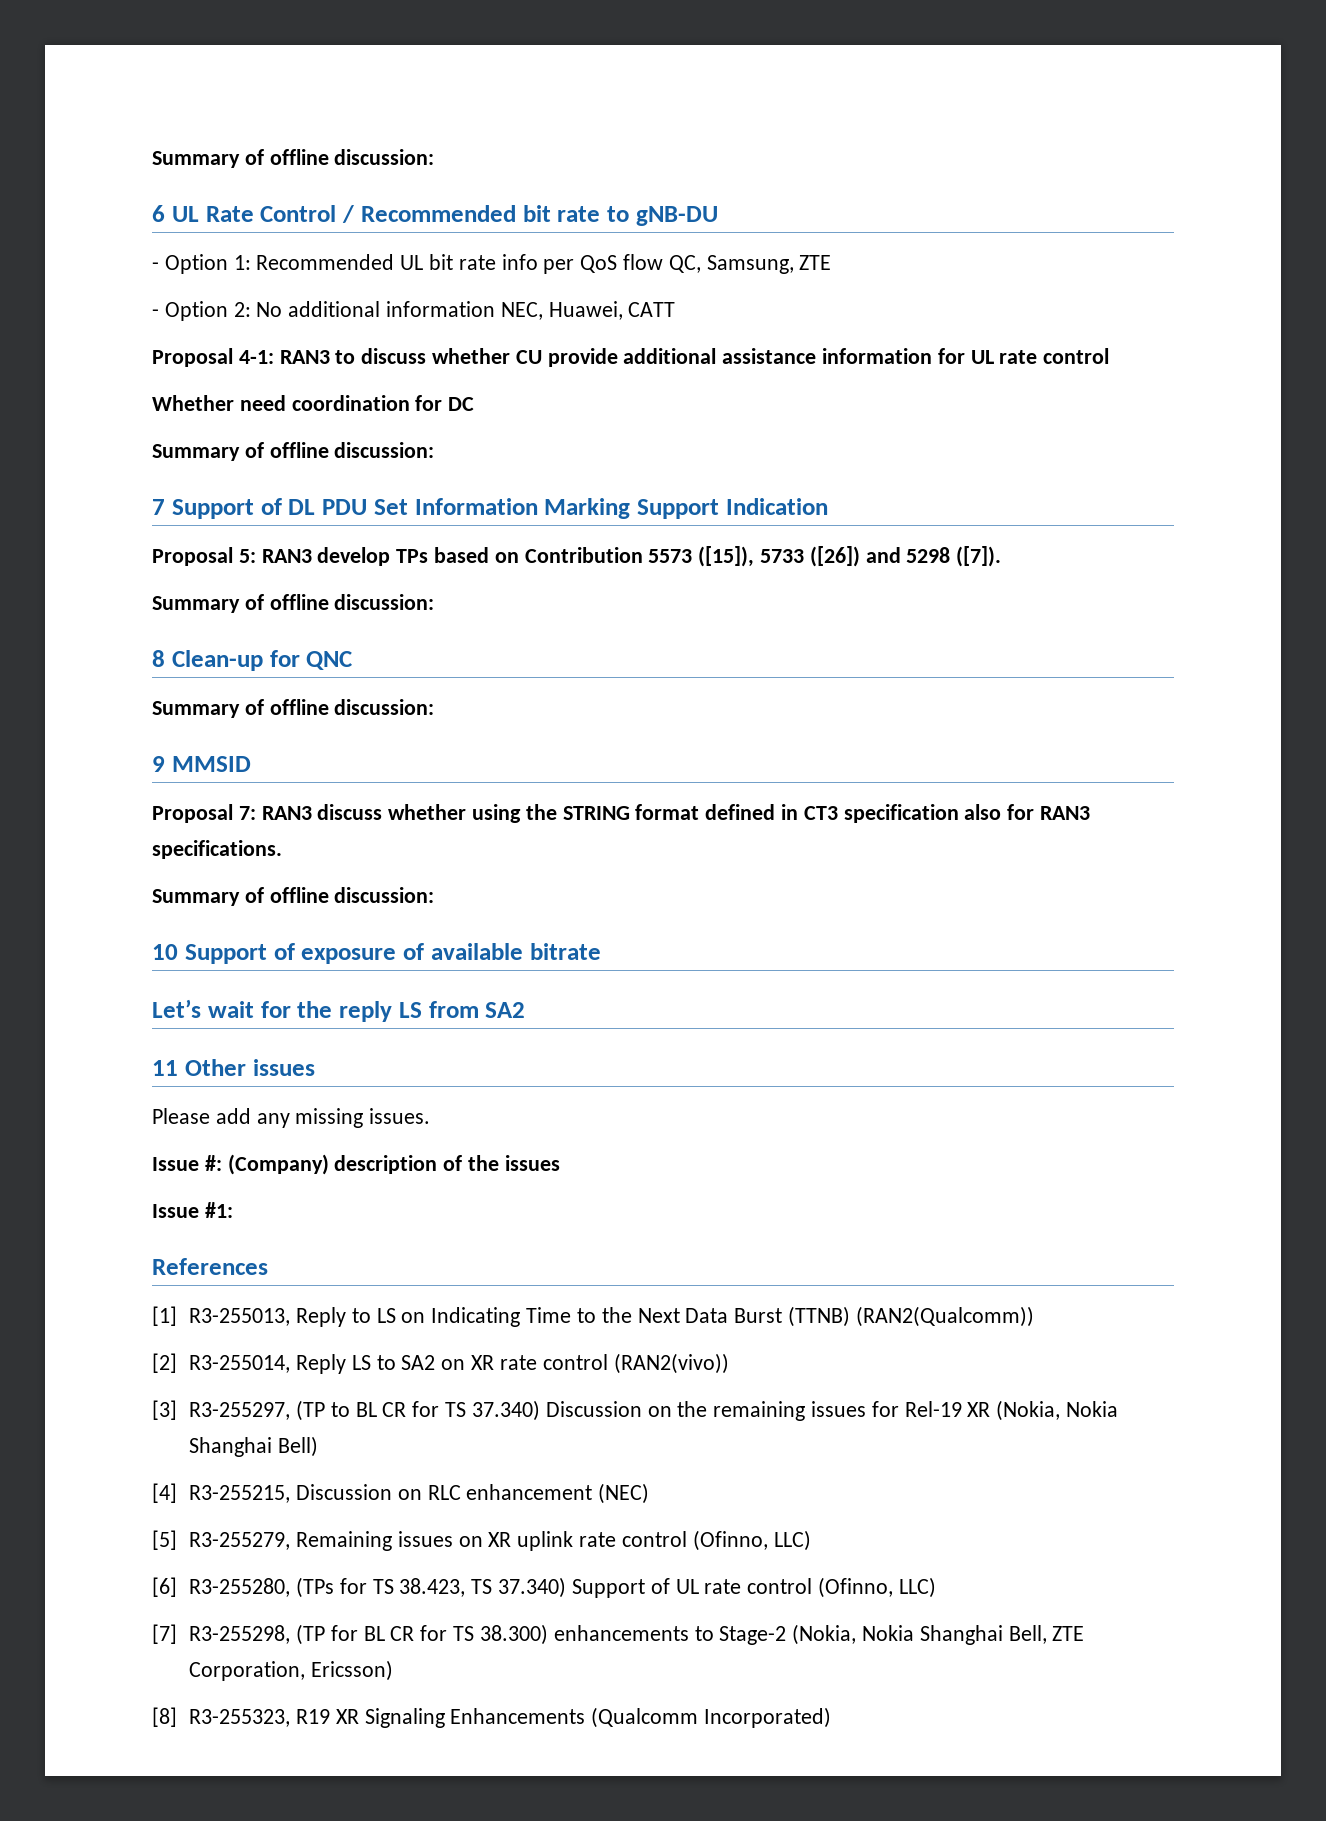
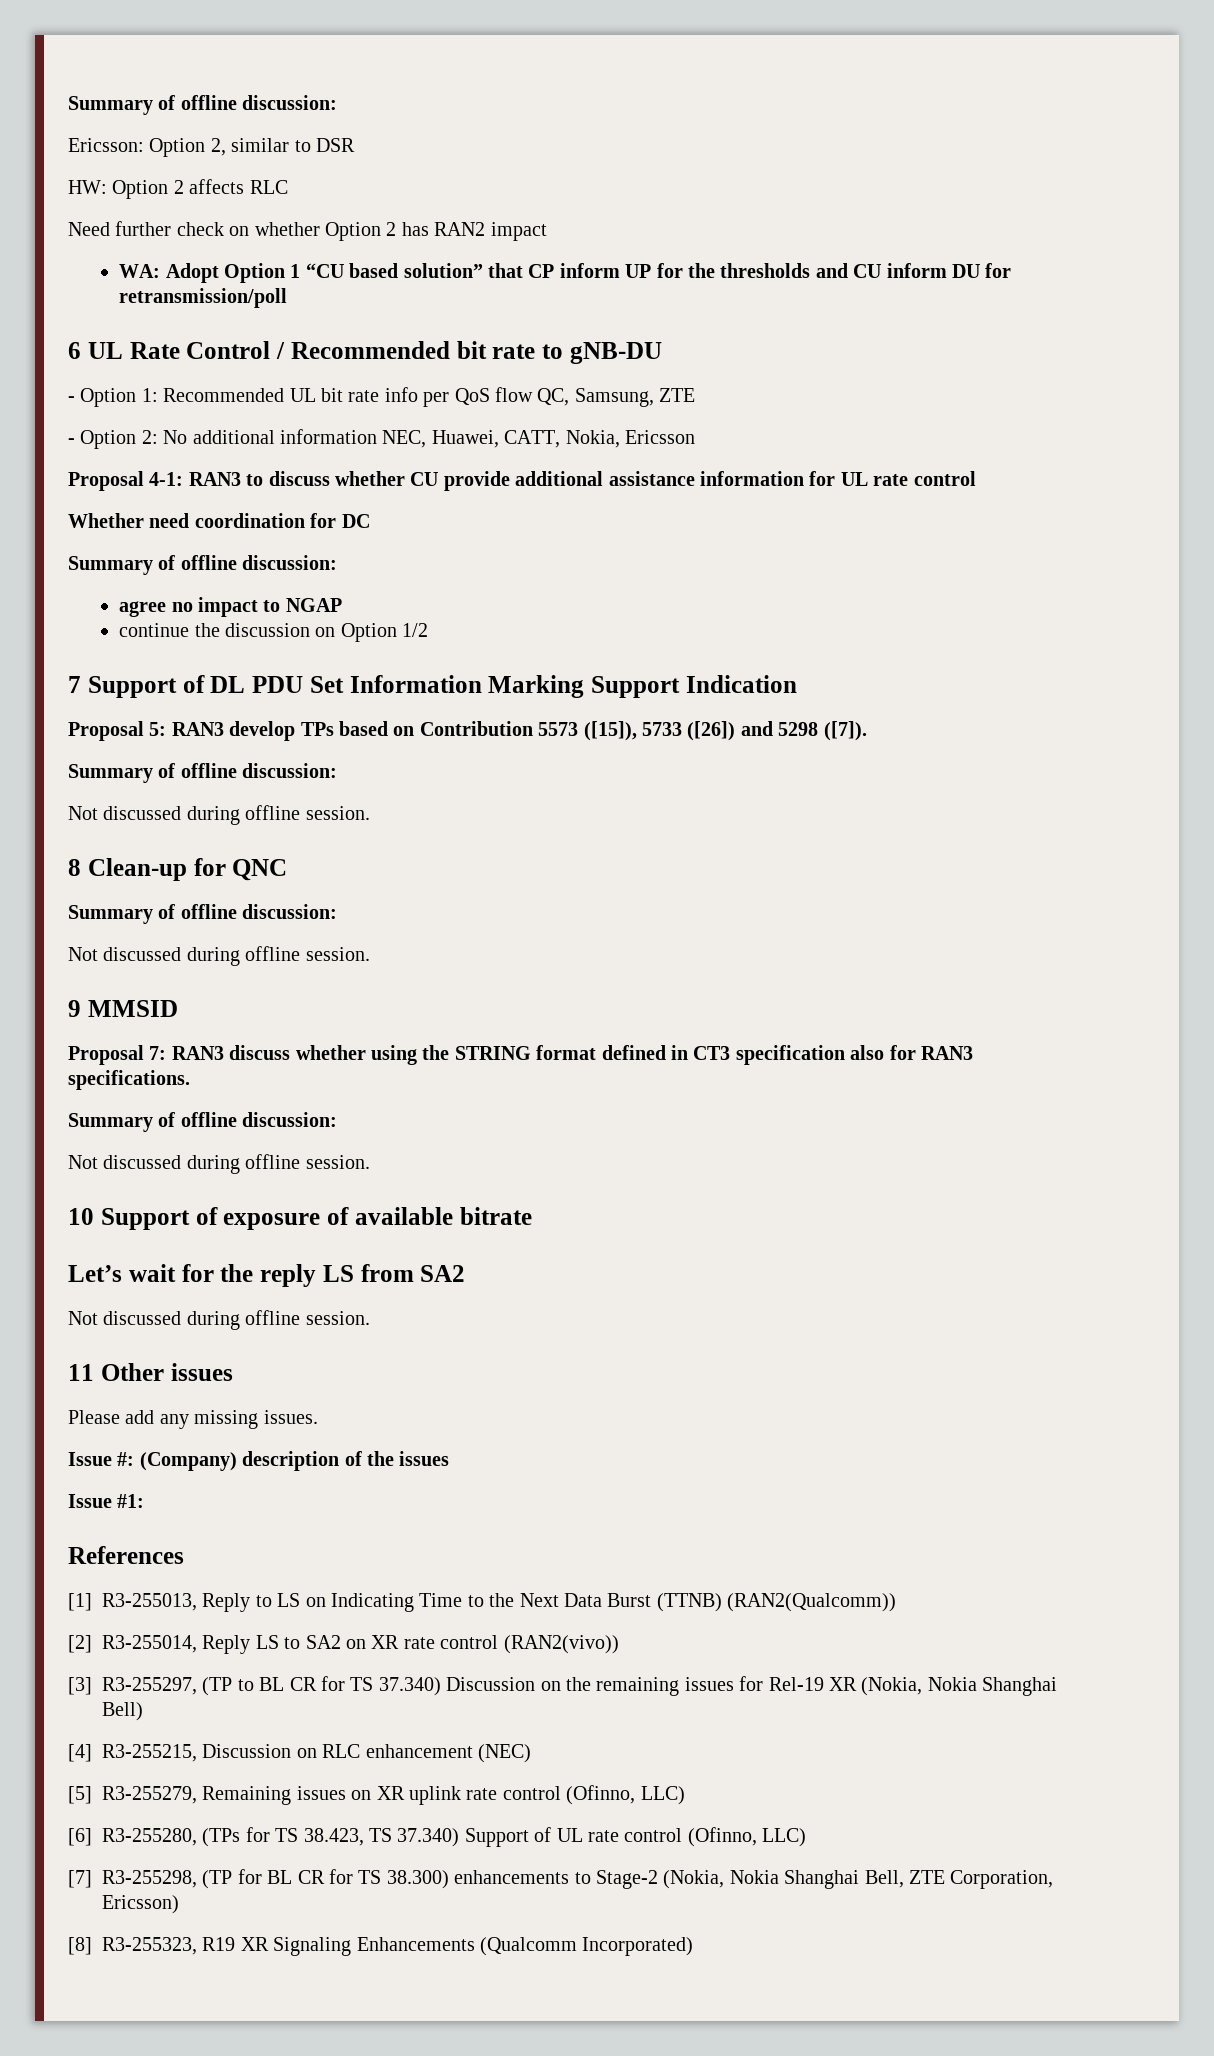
[152,149,435,168] Summary of offline discussion: -> [68,95,338,115] [68,138,355,157] [68,179,288,199] [68,221,547,241] [119,263,1012,283] [119,288,288,308] Summary of offline discussion: // Ericsson: Option 2, similar to DSR // HW: Option 2 affects RLC // Need further check on whether Option 2 has RAN2 impact // WA: Adopt Option 1 “CU based solution” that CP inform UP for the thresholds and CU inform DU for retransmission/poll
[628,302,676,317] CATT -> [504,430,695,448] CATT, Nokia, Ericsson
(435, 450) none -> [119,597,342,617] [119,623,429,642] // agree no impact to NGAP // continue the discussion on Option 1/2
(435, 602) none -> [68,805,370,825] // Not discussed during offline session.
(435, 707) none -> [68,946,370,966] // Not discussed during offline session.
(435, 895) none -> [68,1154,370,1174] // Not discussed during offline session.
(526, 1010) none -> [68,1310,370,1330] // Not discussed during offline session.

